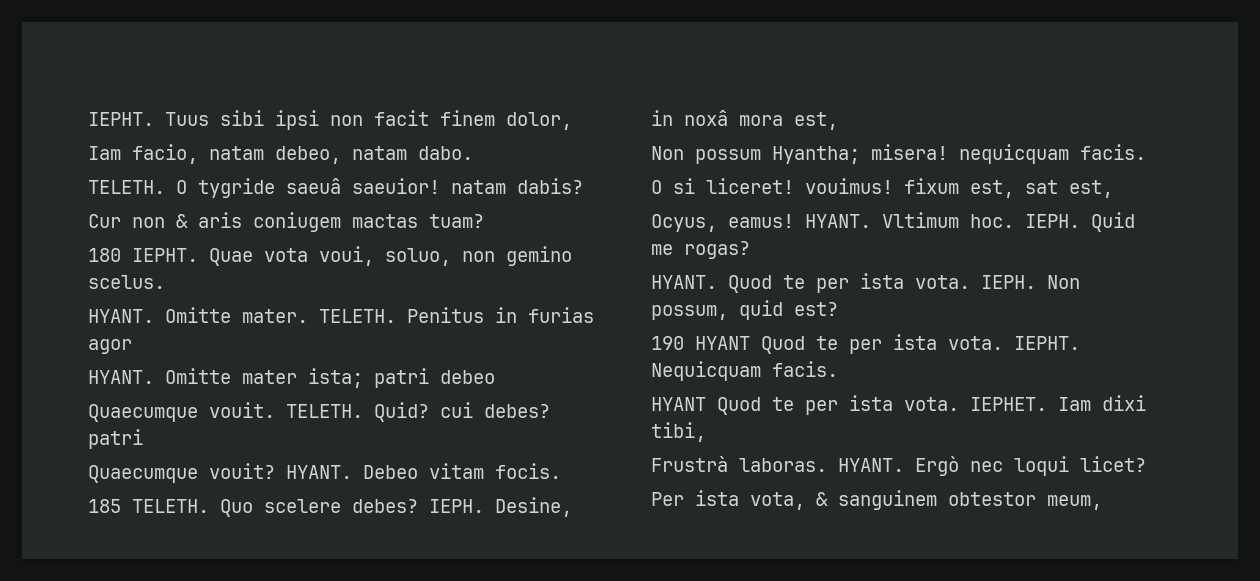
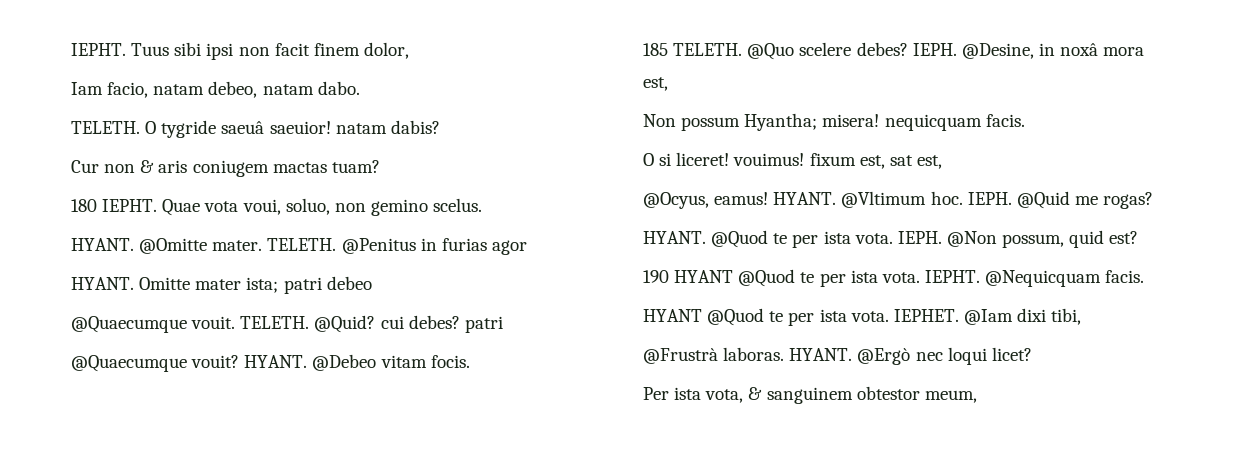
[165,307,231,323] Omitte -> [139,238,208,254] @Omitte
[407,307,484,323] Penitus -> [341,238,416,254] @Penitus
[88,404,198,422] Quaecumque -> [71,316,187,333] @Quaecumque
[374,402,429,422] Quid? -> [314,315,376,333] @Quid?
[88,465,198,483] Quaecumque -> [71,355,187,372] @Quaecumque
[363,465,418,479] Debeo -> [312,354,377,371] @Debeo
[220,499,253,517] Quo -> [747,43,795,60] @Quo
[495,497,572,517] Desine, -> [961,43,1034,59] @Desine,
[651,214,717,232] Ocyus, -> [643,192,709,209] @Ocyus,
[882,212,959,228] Vltimum -> [841,191,927,208] @Vltimum
[1091,212,1135,232] Quid -> [1016,191,1070,209] @Quid
[728,275,772,293] Quod -> [711,230,769,248] @Quod
[1047,275,1080,289] Non -> [946,231,997,247] @Non
[761,336,805,354] Quod -> [738,269,796,287] @Quod
[651,361,761,381] Nequicquam -> [985,270,1102,287] @Nequicquam
[717,397,761,415] Quod -> [707,308,765,326] @Quod
[1058,397,1091,411] Iam -> [963,309,1013,325] @Iam
[651,456,728,472] Frustrà -> [643,348,718,364] @Frustrà
[915,456,959,476] Ergò -> [857,348,911,365] @Ergò

